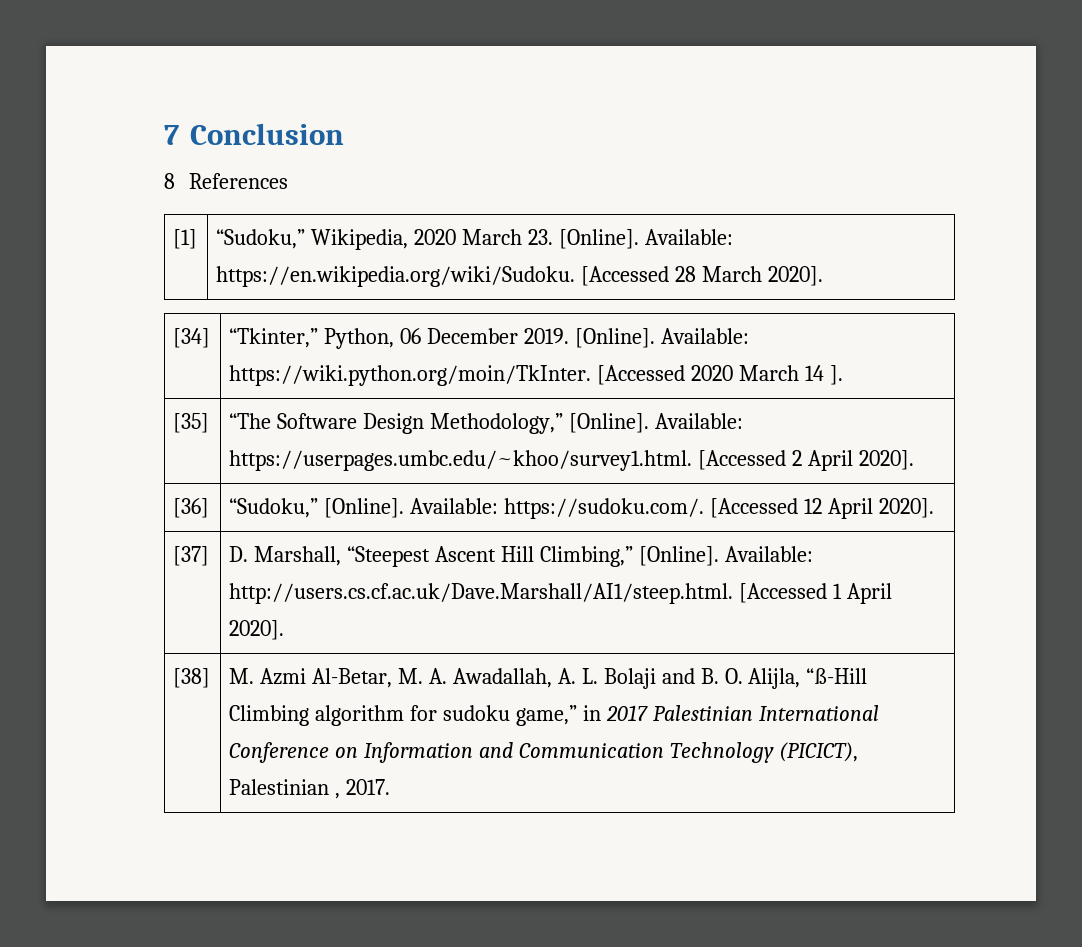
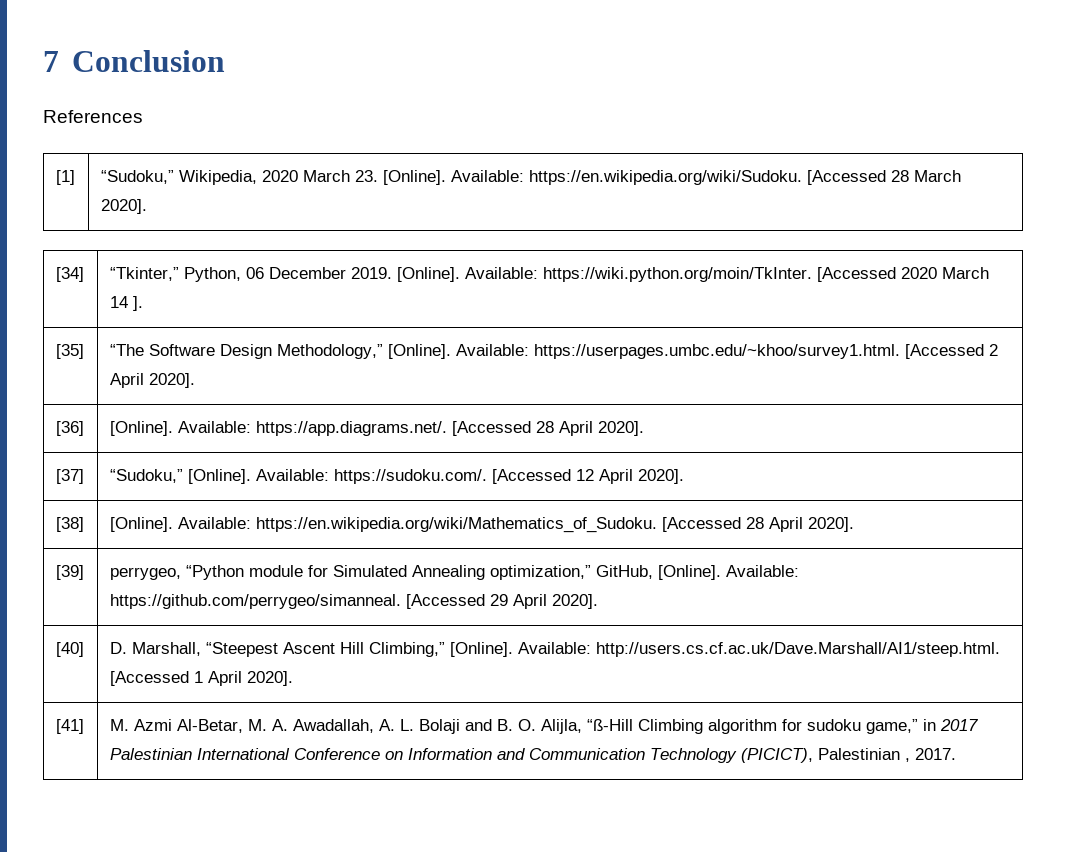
[164,173,175,189] 8 -> (226, 61) none
(210, 508) none -> [109,421,644,436] [55,469,84,484] | [Online]. Available: https://app.diagrams.net/. [Accessed 28 April 2020]. // [37]
[173,546,210,566] [37] -> [55,517,84,532] [109,517,854,533] [55,565,84,580] [109,565,799,580] [109,594,598,609] [55,642,84,657] [38] | [Online]. Available: https://en.wikipedia.org/wiki/Mathematics_of_Sudoku. [Accessed 28 April 2020]. // [39] | perrygeo, “Python module for Simulated Annealing optimization,” GitHub, [Online]. Available: https://github.com/perrygeo/simanneal. [Accessed 29 April 2020]. // [40]
[173,668,211,688] [38] -> [55,719,84,734] [41]

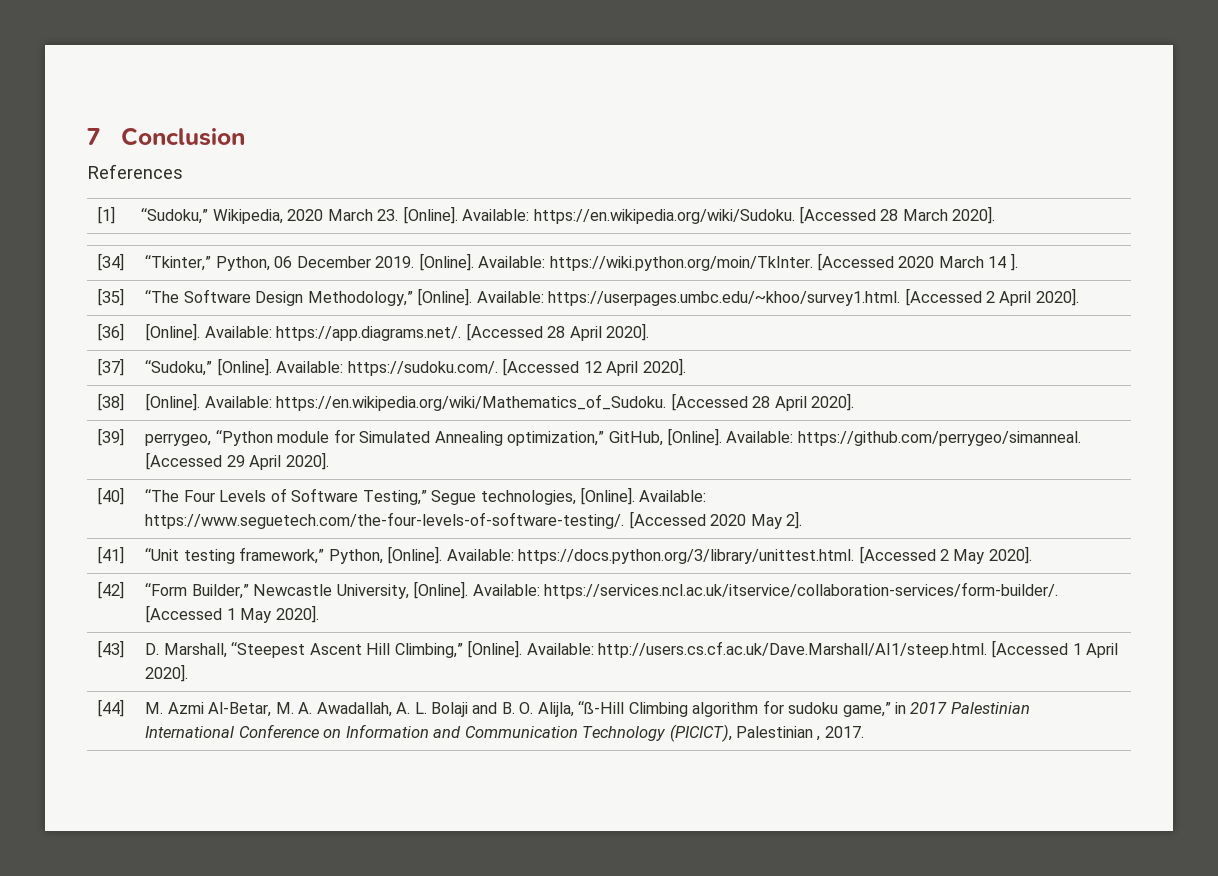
(84, 649) none -> [145,487,707,505] [145,511,803,529] [97,546,125,564] [145,546,1032,564] [97,581,125,599] [145,581,1059,599] [145,605,319,623] [97,640,125,658] | “The Four Levels of Software Testing,” Segue technologies, [Online]. Available: https://www.seguetech.com/the-four-levels-of-software-testing/. [Accessed 2020 May 2]. // [41] | “Unit testing framework,” Python, [Online]. Available: https://docs.python.org/3/library/unittest.html. [Accessed 2 May 2020]. // [42] | “Form Builder,” Newcastle University, [Online]. Available: https://services.ncl.ac.uk/itservice/collaboration-services/form-builder/. [Accessed 1 May 2020]. // [43]
[55,719,84,734] [41] -> [97,699,125,717] [44]

